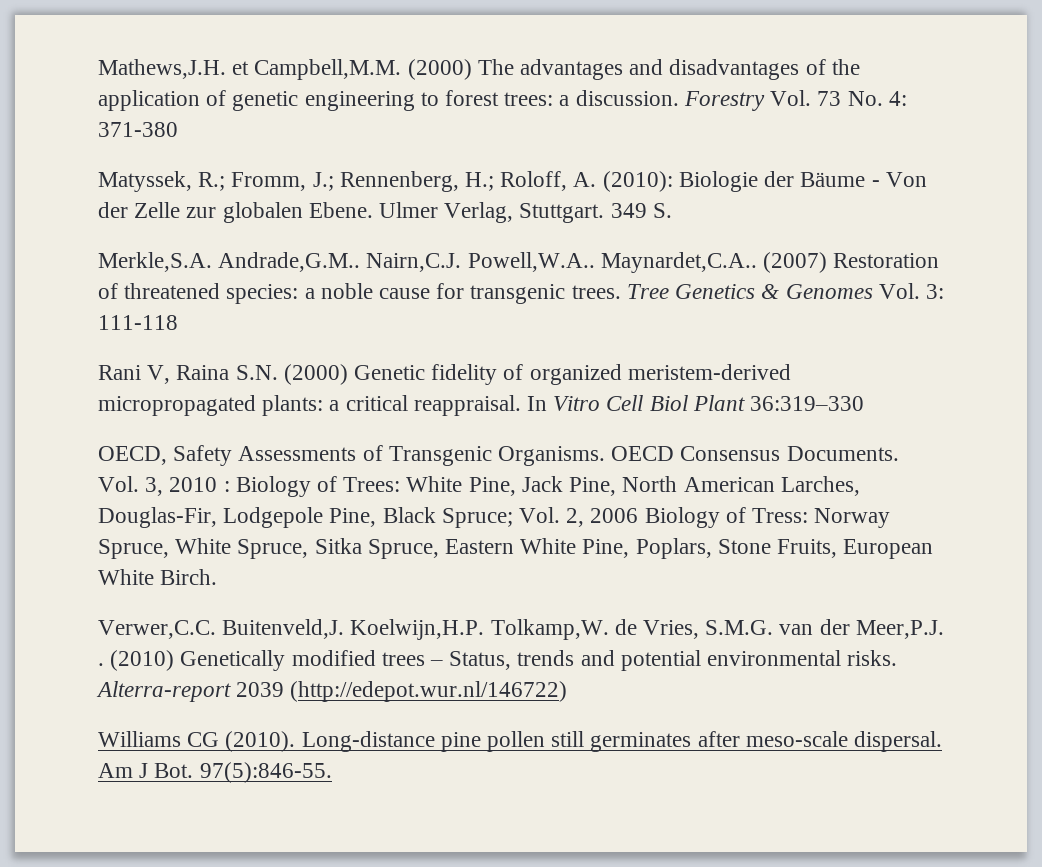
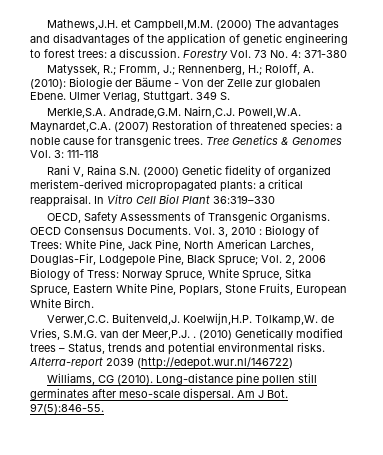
[218,252,757,273] Andrade,G.M.. Nairn,C.J. Powell,W.A.. Maynardet,C.A.. -> [109,106,302,118] [30,121,111,132] Andrade,G.M. Nairn,C.J. Powell,W.A. Maynardet,C.A.
[98,731,181,747] Williams -> [47,373,96,385] Williams,

